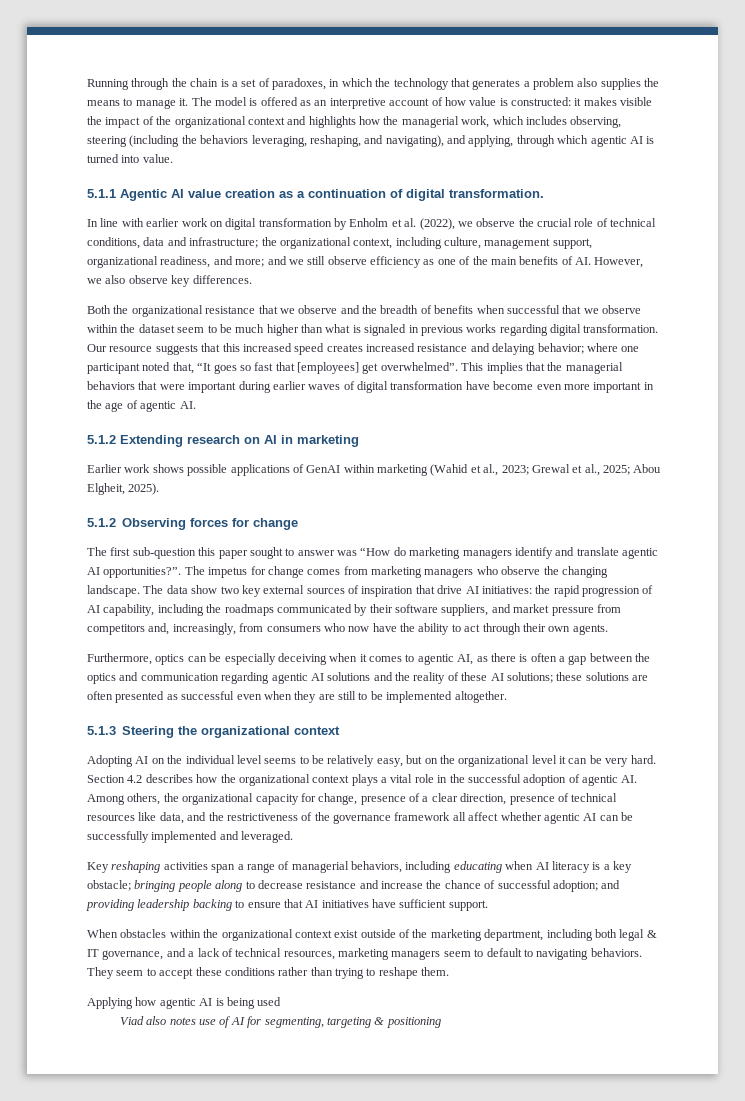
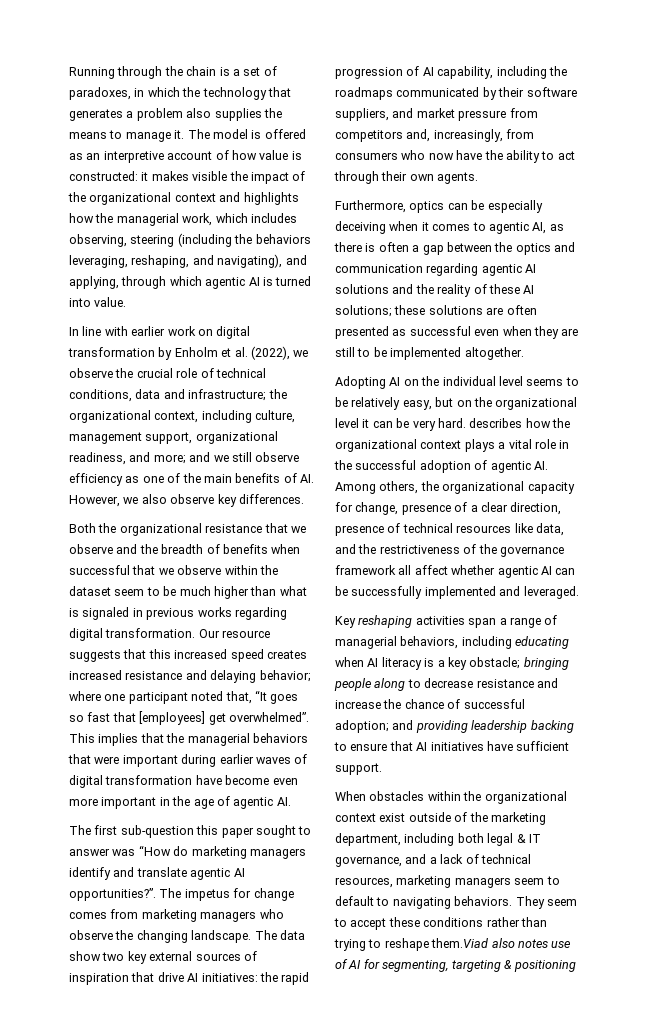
[87,189,544,201] // 5.1.1 Agentic AI value creation as a continuation of digital transformation. -> (127, 302) none
[87,435,359,447] [87,464,662,476] [87,483,160,495] [87,518,299,530] // 5.1.2 Extending research on AI in marketing // Earlier work shows possible applications of GenAI within marketing (Wahid et al., 2023; Grewal et al., 2025; Abou Elgheit, 2025). // 5.1.2 Observing forces for change -> (291, 801) none
[87,726,341,738] // 5.1.3 Steering the organizational context -> (524, 353) none
[87,775,143,783] Section 4.2 -> (466, 423) none
[421,967,450,976] [87,997,282,1009] [119,1016,144,1025] them. // Applying how agentic AI is being used // Viad -> [431,938,489,948] them.Viad

